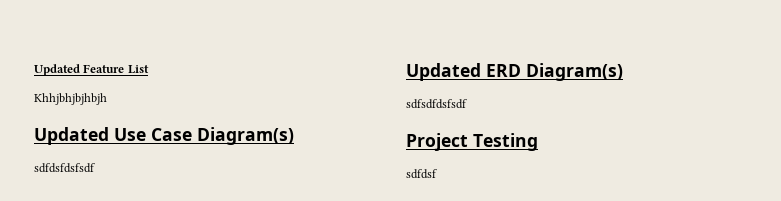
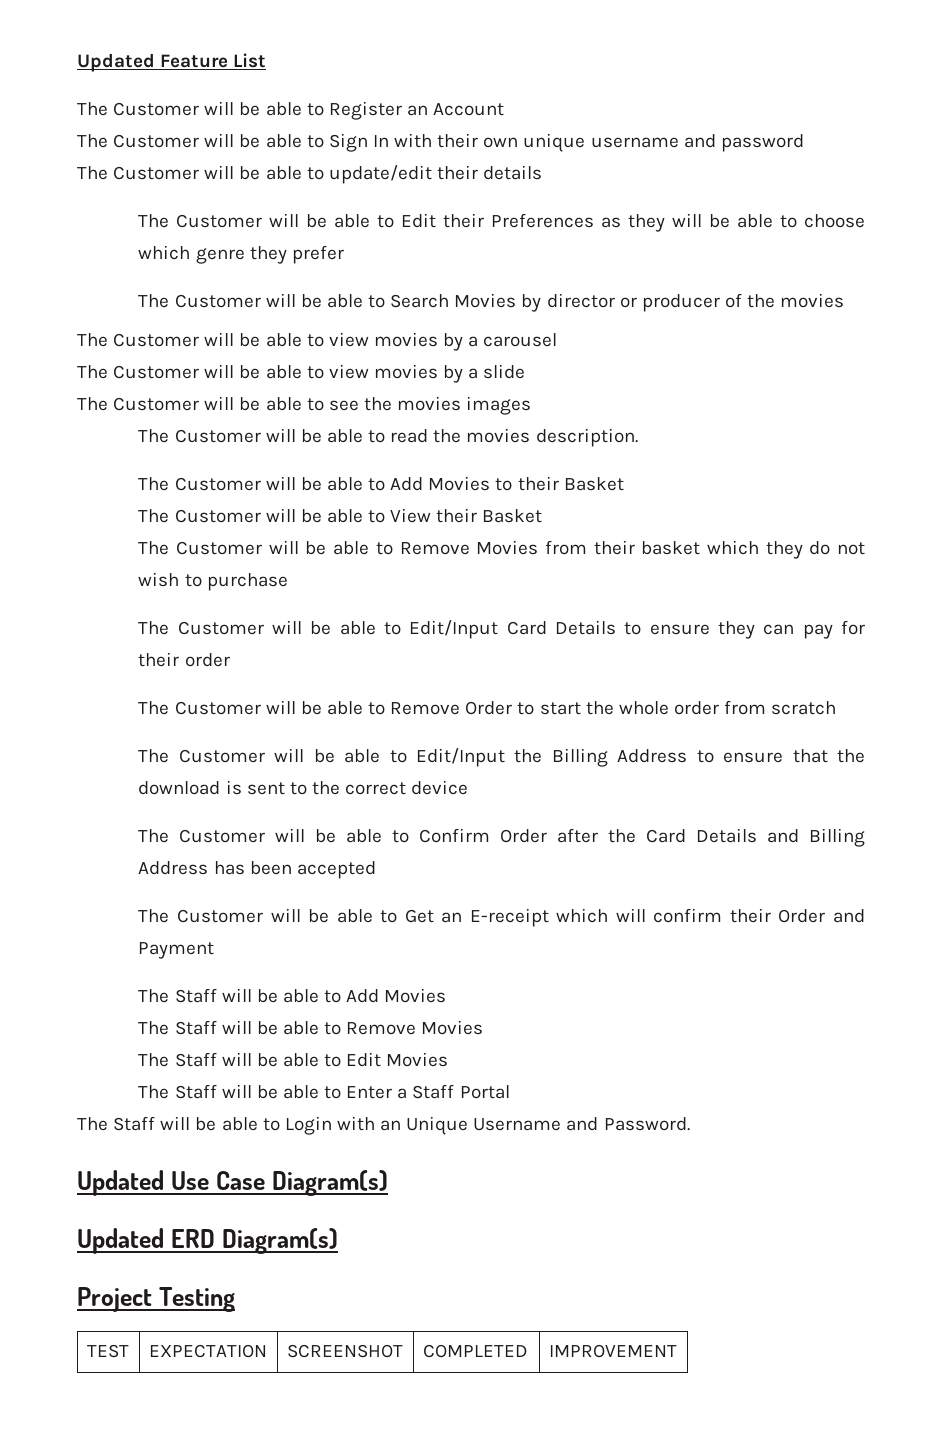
[34,93,107,105] Khhjbhjbjhbjh -> [77,101,505,120] [77,133,804,152] [77,165,543,184] [138,213,866,232] [138,245,344,264] [138,293,845,312] [77,332,558,351] [77,364,526,383] [77,396,532,415] [138,428,638,447] [138,476,624,491] [138,508,543,523] [138,540,865,559] [138,572,288,591] [138,620,865,639] [138,652,230,667] [138,700,837,715] [138,748,865,767] [138,780,469,795] [138,828,865,847] [138,861,376,879] [138,908,866,927] [138,942,215,959] [138,988,447,1003] [138,1020,484,1035] [138,1052,449,1067] [138,1084,510,1099] [77,1116,690,1135] The Customer will be able to Register an Account // The Customer will be able to Sign In with their own unique username and password // The Customer will be able to update/edit their details // The Customer will be able to Edit their Preferences as they will be able to choose which genre they prefer // The Customer will be able to Search Movies by director or producer of the movies // The Customer will be able to view movies by a carousel // The Customer will be able to view movies by a slide // The Customer will be able to see the movies images // The Customer will be able to read the movies description. // The Customer will be able to Add Movies to their Basket // The Customer will be able to View their Basket // The Customer will be able to Remove Movies from their basket which they do not wish to purchase // The Customer will be able to Edit/Input Card Details to ensure they can pay for their order // The Customer will be able to Remove Order to start the whole order from scratch // The Customer will be able to Edit/Input the Billing Address to ensure that the download is sent to the correct device // The Customer will be able to Confirm Order after the Card Details and Billing Address has been accepted // The Customer will be able to Get an E-receipt which will confirm their Order and Payment // The Staff will be able to Add Movies // The Staff will be able to Remove Movies // The Staff will be able to Edit Movies // The Staff will be able to Enter a Staff Portal // The Staff will be able to Login with an Unique Username and Password.
[34,163,95,173] // sdfdsfdsfsdf -> (388, 1183) none
[406,99,467,109] // sdfsdfdsfsdf -> (338, 1241) none
[406,169,437,179] // sdfdsf -> [86,1344,129,1358] [148,1344,267,1358] [286,1344,403,1358] [422,1344,528,1358] [548,1344,677,1358] // TEST | EXPECTATION | SCREENSHOT | COMPLETED | IMPROVEMENT

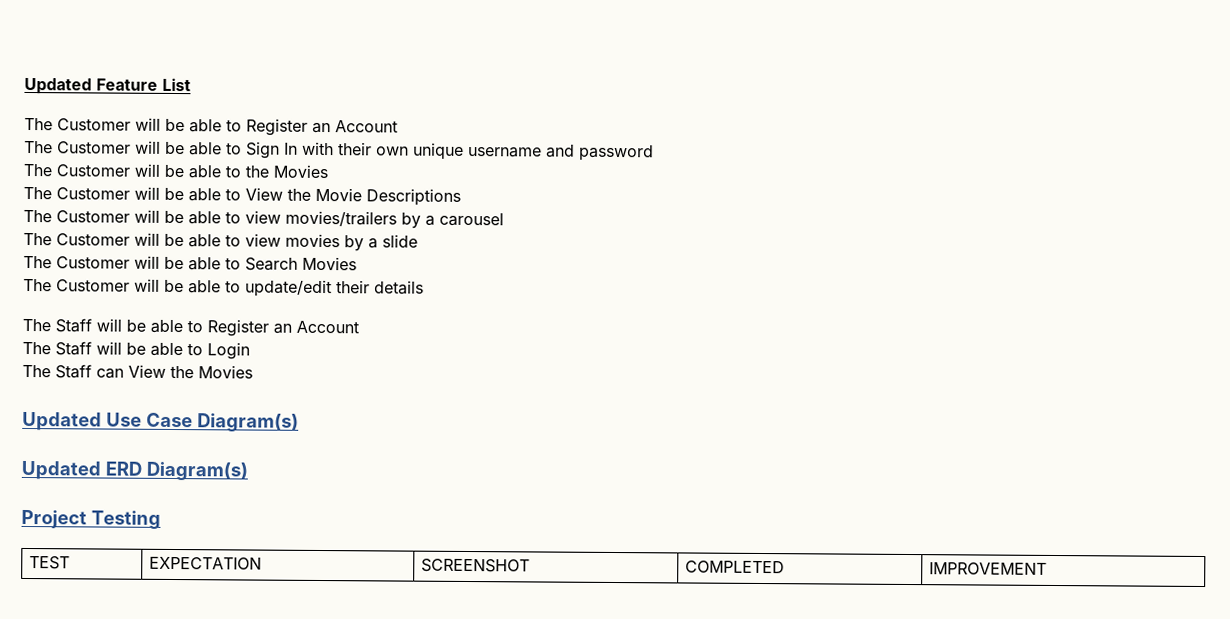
[328,165,543,184] [138,213,866,232] [138,245,344,264] [138,293,845,312] [77,332,438,347] update/edit their details // The Customer will be able to Edit their Preferences as they will be able to choose which genre they prefer // The Customer will be able to Search Movies by director or producer of the movies // The Customer will be able to view movies -> [245,164,328,179] [23,186,461,206] [23,209,397,227] the Movies // The Customer will be able to View the Movie Descriptions // The Customer will be able to view movies/trailers
[328,396,532,415] [138,428,638,447] [138,476,624,491] [138,508,543,523] [138,540,865,559] [138,572,288,591] [138,620,865,639] [138,652,230,667] [138,700,837,715] [138,748,865,767] [138,780,469,795] [138,828,865,847] [138,861,376,879] [138,908,866,927] [138,942,215,959] [138,988,447,1003] [138,1020,484,1035] [138,1052,449,1067] [138,1084,510,1099] see the movies images // The Customer will be able to read the movies description. // The Customer will be able to Add Movies to their Basket // The Customer will be able to View their Basket // The Customer will be able to Remove Movies from their basket which they do not wish to purchase // The Customer will be able to Edit/Input Card Details to ensure they can pay for their order // The Customer will be able to Remove Order to start the whole order from scratch // The Customer will be able to Edit/Input the Billing Address to ensure that the download is sent to the correct device // The Customer will be able to Confirm Order after the Card Details and Billing Address has been accepted // The Customer will be able to Get an E-receipt which will confirm their Order and Payment // The Staff will be able to Add Movies // The Staff will be able to Remove Movies // The Staff will be able to Edit Movies // The Staff will be able to Enter a Staff Portal -> [245,256,357,271] [23,278,424,298] [22,318,359,337] Search Movies // The Customer will be able to update/edit their details // The Staff will be able to Register an Account
[336,1116,690,1135] with an Unique Username and Password. -> [22,364,253,379] // The Staff can View the Movies

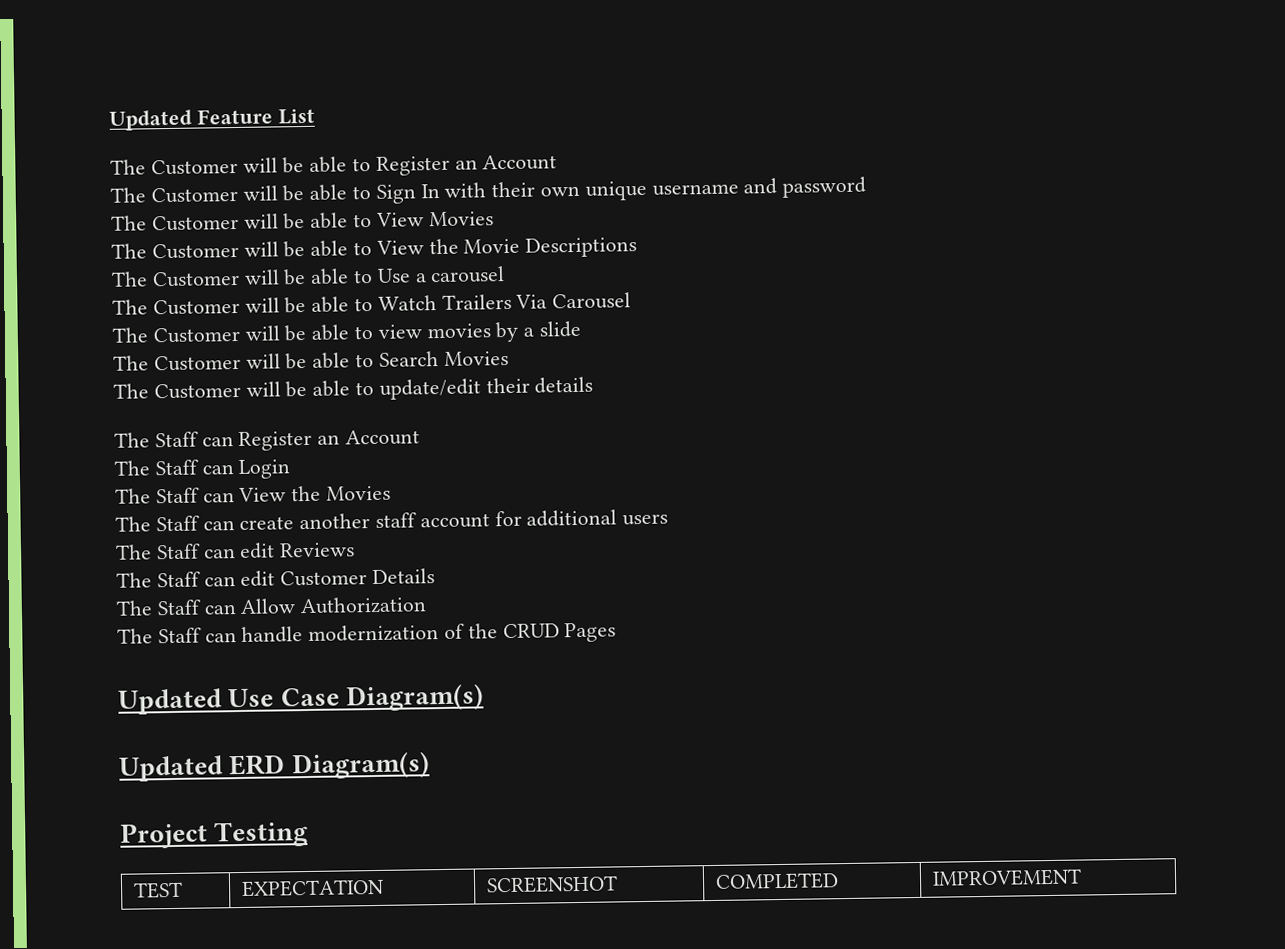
[245,165,269,178] the -> [375,212,424,227] View
[245,210,421,229] view movies/trailers by -> [376,268,411,283] Use
(504, 219) none -> [112,292,632,316] // The Customer will be able to Watch Trailers Via Carousel
[96,318,203,334] will be able to -> [201,436,234,447] can
[96,341,203,357] will be able to -> [201,464,234,475] can
(253, 372) none -> [115,509,669,532] [115,542,356,560] [116,568,436,588] [116,596,428,616] [117,622,617,644] // The Staff can create another staff account for additional users // The Staff can edit Reviews // The Staff can edit Customer Details // The Staff can Allow Authorization // The Staff can handle modernization of the CRUD Pages

